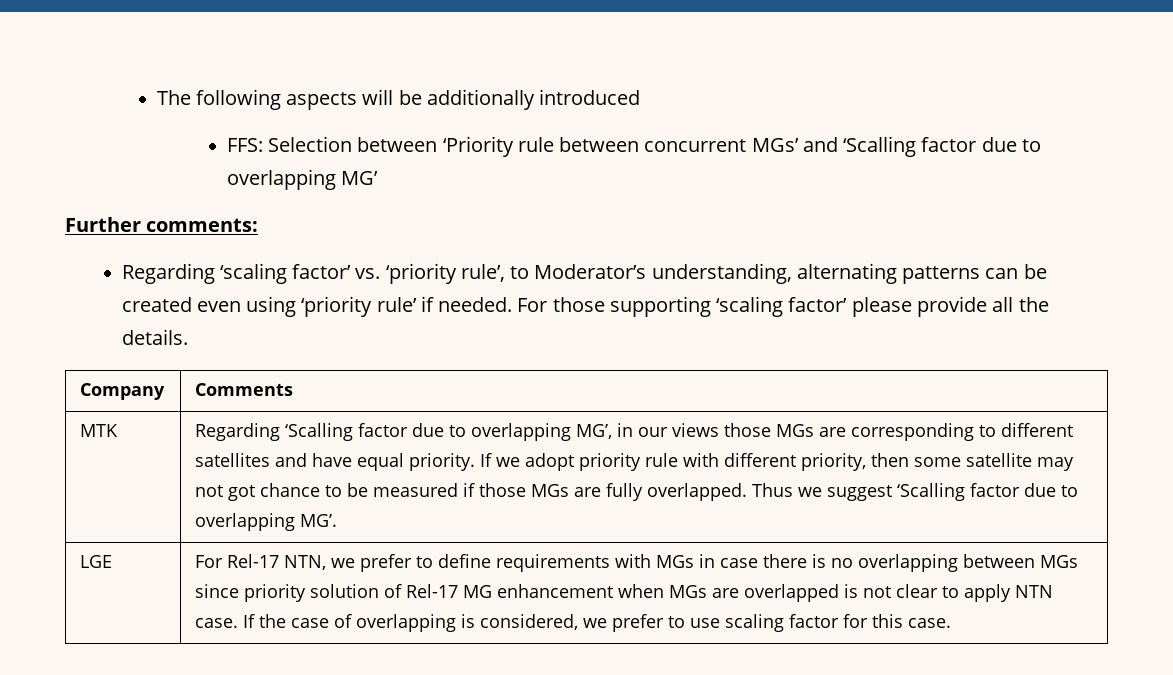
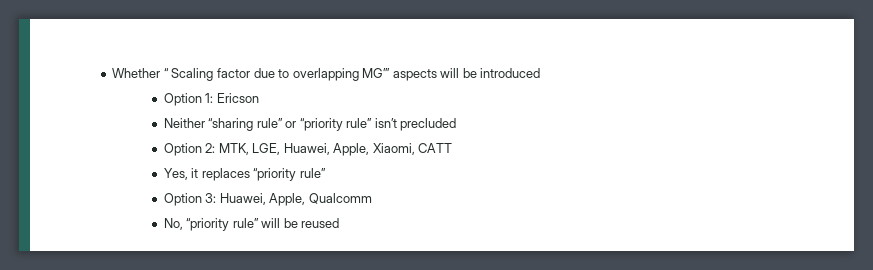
[156,89,641,110] [226,136,1041,157] [226,169,379,190] [65,217,259,232] [121,263,1047,284] [121,296,1049,317] [121,329,188,345] [80,383,166,400] [195,383,294,396] [80,424,119,437] [195,423,1074,441] [195,453,1075,471] [195,483,1079,501] [195,513,338,531] [80,555,113,568] [195,554,1079,572] [195,584,1054,602] [195,614,952,632] The following aspects will be additionally introduced // FFS: Selection between ‘Priority rule between concurrent MGs’ and ‘Scalling factor due to overlapping MG’ // Further comments: // Regarding ‘scaling factor’ vs. ‘priority rule’, to Moderator’s understanding, alternating patterns can be created even using ‘priority rule’ if needed. For those supporting ‘scaling factor’ please provide all the details. // Company | Comments // MTK | Regarding ‘Scalling factor due to overlapping MG’, in our views those MGs are corresponding to different satellites and have equal priority. If we adopt priority rule with different priority, then some satellite may not got chance to be measured if those MGs are fully overlapped. Thus we suggest ‘Scalling factor due to overlapping MG’. // LGE | For Rel-17 NTN, we prefer to define requirements with MGs in case there is no overlapping between MGs since priority solution of Rel-17 MG enhancement when MGs are overlapped is not clear to apply NTN case. If the case of overlapping is considered, we prefer to use scaling factor for this case. -> [112,68,541,81] [163,93,259,106] [163,118,457,131] [163,143,453,156] [163,168,326,181] [163,193,372,206] [163,218,340,231] Whether “ Scaling factor due to overlapping MG’” aspects will be introduced // Option 1: Ericson // Neither “sharing rule” or “priority rule” isn’t precluded // Option 2: MTK, LGE, Huawei, Apple, Xiaomi, CATT // Yes, it replaces “priority rule” // Option 3: Huawei, Apple, Qualcomm // No, “priority rule” will be reused

